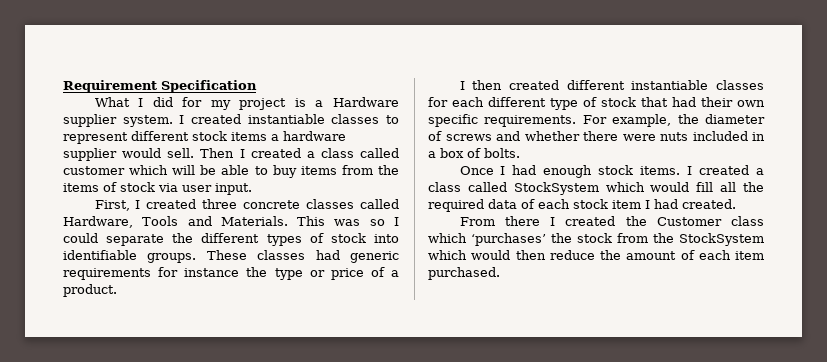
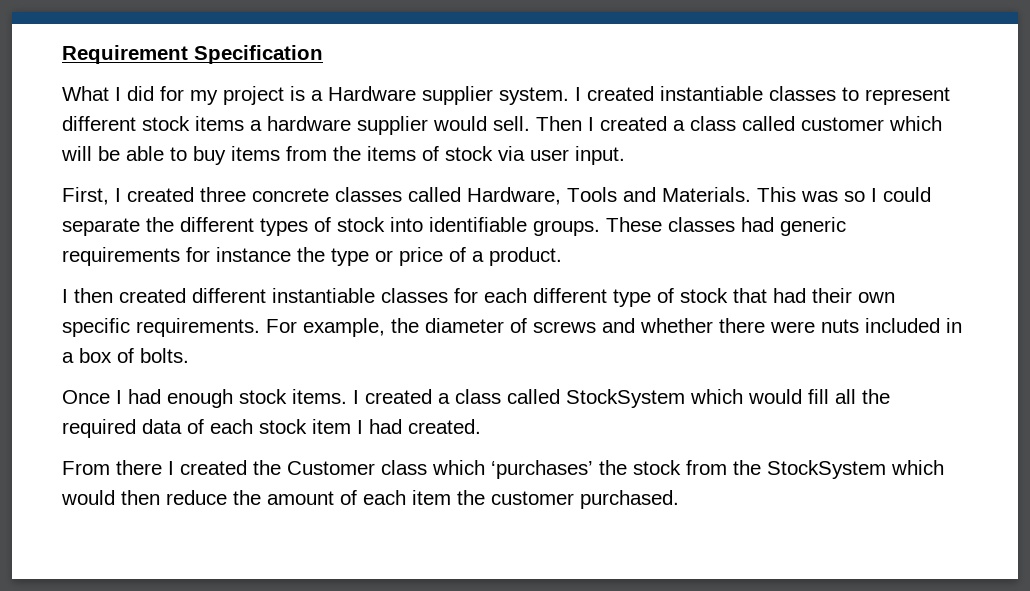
(764, 255) none -> [457,490,574,505] the customer

